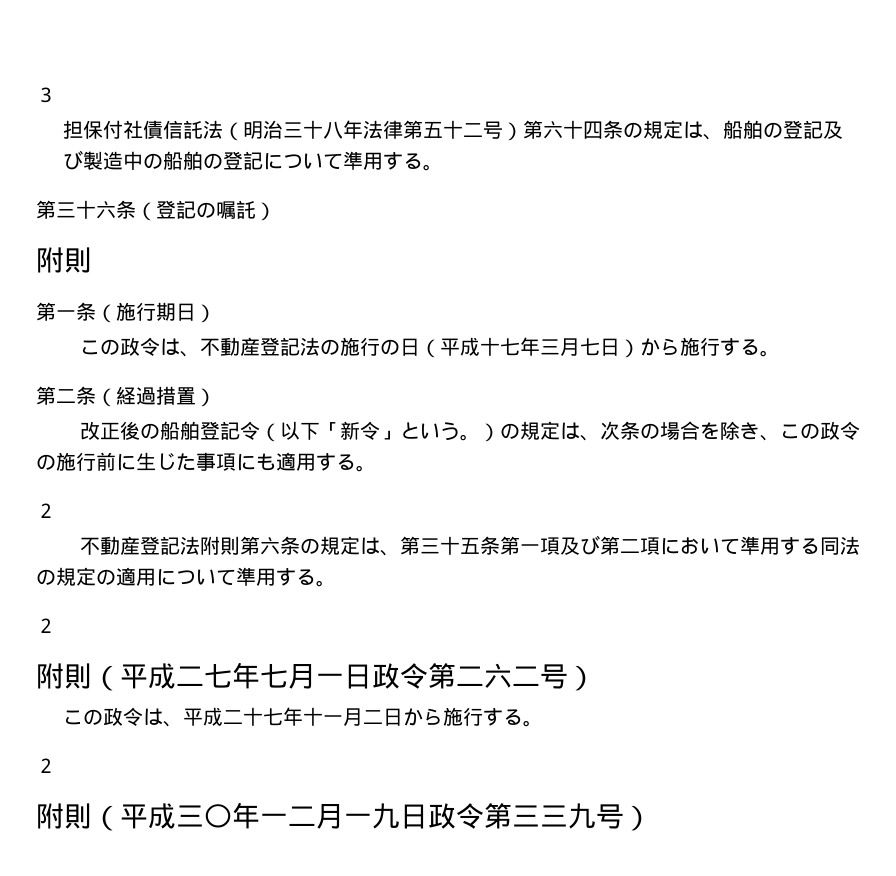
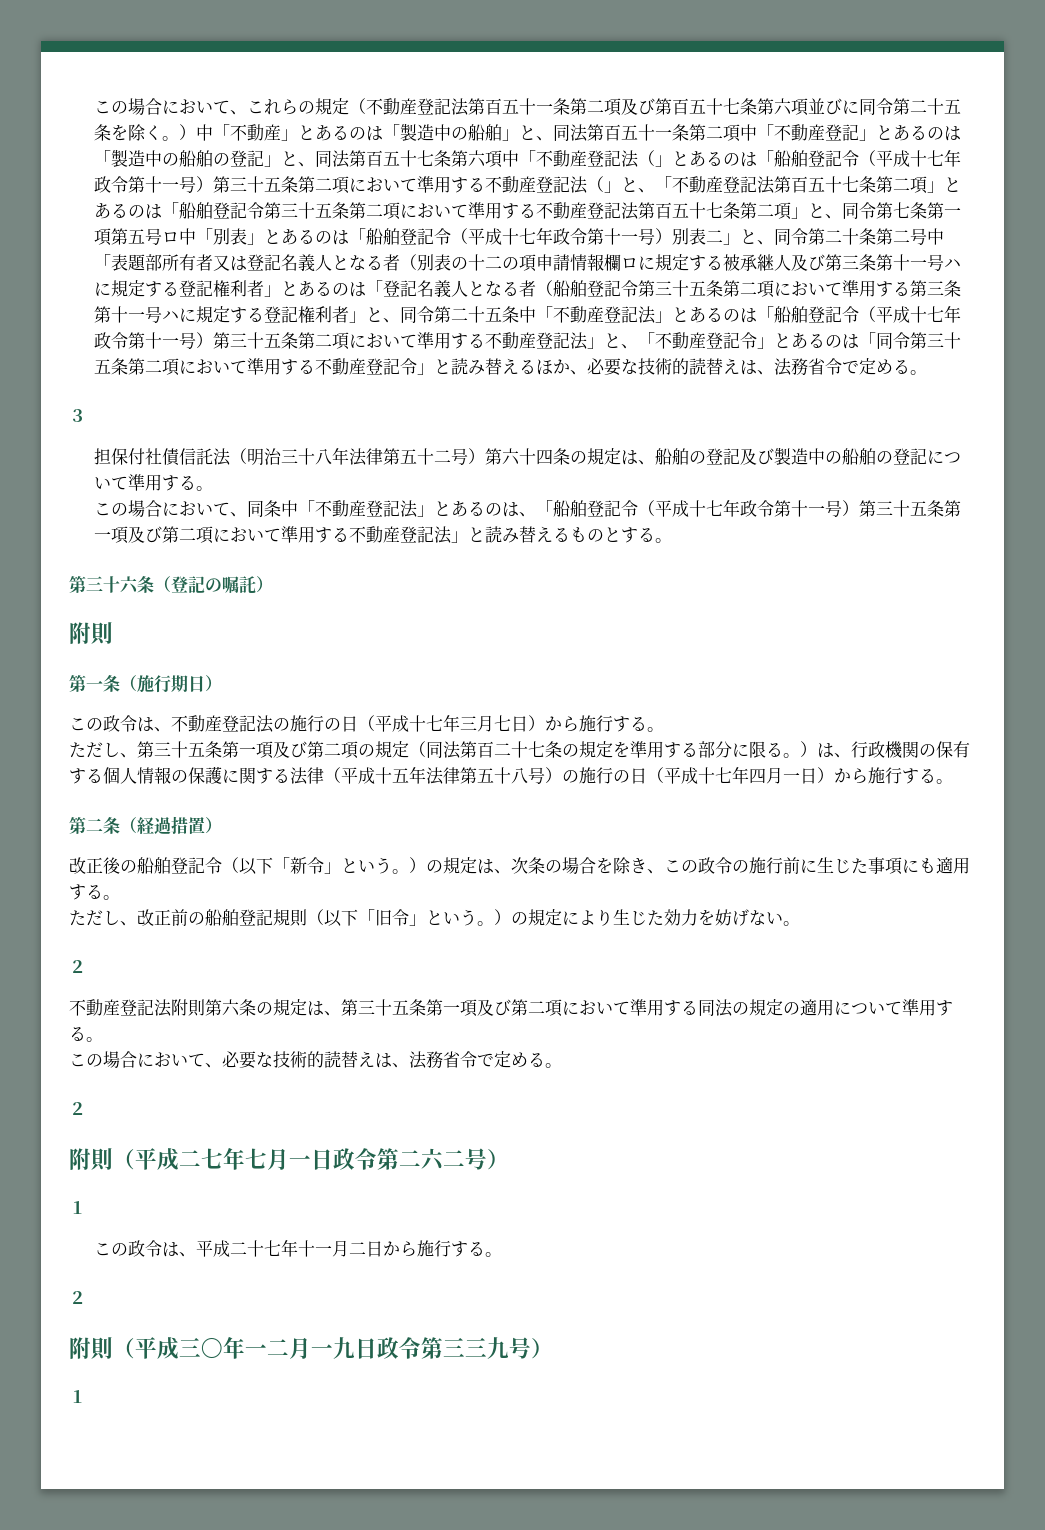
(36, 95) none -> [94,98,962,116] [94,123,962,142] [94,149,962,168] [94,176,962,194] [94,202,962,220] [94,227,945,246] [94,254,962,272] [94,280,962,298] [94,305,962,324] [94,332,962,350] [94,358,928,376] この場合において、これらの規定（不動産登記法第百五十一条第二項及び第百五十七条第六項並びに同令第二十五条を除く。）中「不動産」とあるのは「製造中の船舶」と、同法第百五十一条第二項中「不動産登記」とあるのは「製造中の船舶の登記」と、同法第百五十七条第六項中「不動産登記法（」とあるのは「船舶登記令（平成十七年政令第十一号）第三十五条第二項において準用する不動産登記法（」と、「不動産登記法第百五十七条第二項」とあるのは「船舶登記令第三十五条第二項において準用する不動産登記法第百五十七条第二項」と、同令第七条第一項第五号ロ中「別表」とあるのは「船舶登記令（平成十七年政令第十一号）別表二」と、同令第二十条第二号中「表題部所有者又は登記名義人となる者（別表の十二の項申請情報欄ロに規定する被承継人及び第三条第十一号ハに規定する登記権利者」とあるのは「登記名義人となる者（船舶登記令第三十五条第二項において準用する第三条第十一号ハに規定する登記権利者」と、同令第二十五条中「不動産登記法」とあるのは「船舶登記令（平成十七年政令第十一号）第三十五条第二項において準用する不動産登記法」と、「不動産登記令」とあるのは「同令第三十五条第二項において準用する不動産登記令」と読み替えるほか、必要な技術的読替えは、法務省令で定める。 //
(444, 167) none -> [94,499,962,518] [94,526,673,544] // この場合において、同条中「不動産登記法」とあるのは、「船舶登記令（平成十七年政令第十一号）第三十五条第一項及び第二項において準用する不動産登記法」と読み替えるものとする。
(780, 353) none -> [69,741,970,759] [69,766,953,785] // ただし、第三十五条第一項及び第二項の規定（同法第百二十七条の規定を準用する部分に限る。）は、行政機関の保有する個人情報の保護に関する法律（平成十五年法律第五十八号）の施行の日（平成十七年四月一日）から施行する。
(376, 468) none -> [69,909,800,927] // ただし、改正前の船舶登記規則（以下「旧令」という。）の規定により生じた効力を妨げない。
(336, 583) none -> [69,1051,562,1069] // この場合において、必要な技術的読替えは、法務省令で定める。
(596, 678) none -> [69,1201,86,1214] // １
(652, 818) none -> [69,1390,86,1403] // １

